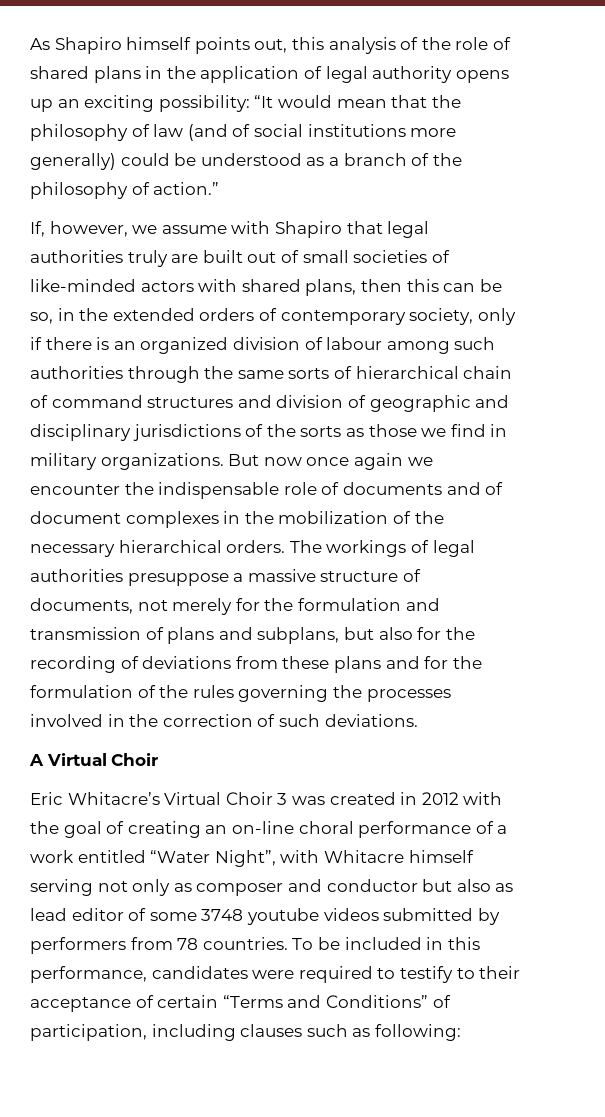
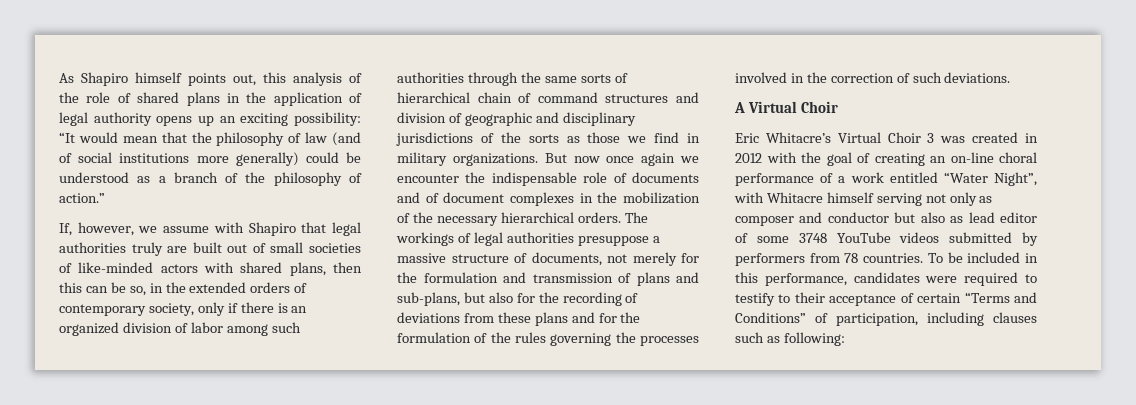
[326,337,383,350] labour -> [190,322,223,333] labor
[257,627,340,644] subplans, -> [397,292,460,306] sub-plans,
[246,908,319,925] youtube -> [836,232,891,243] YouTube

